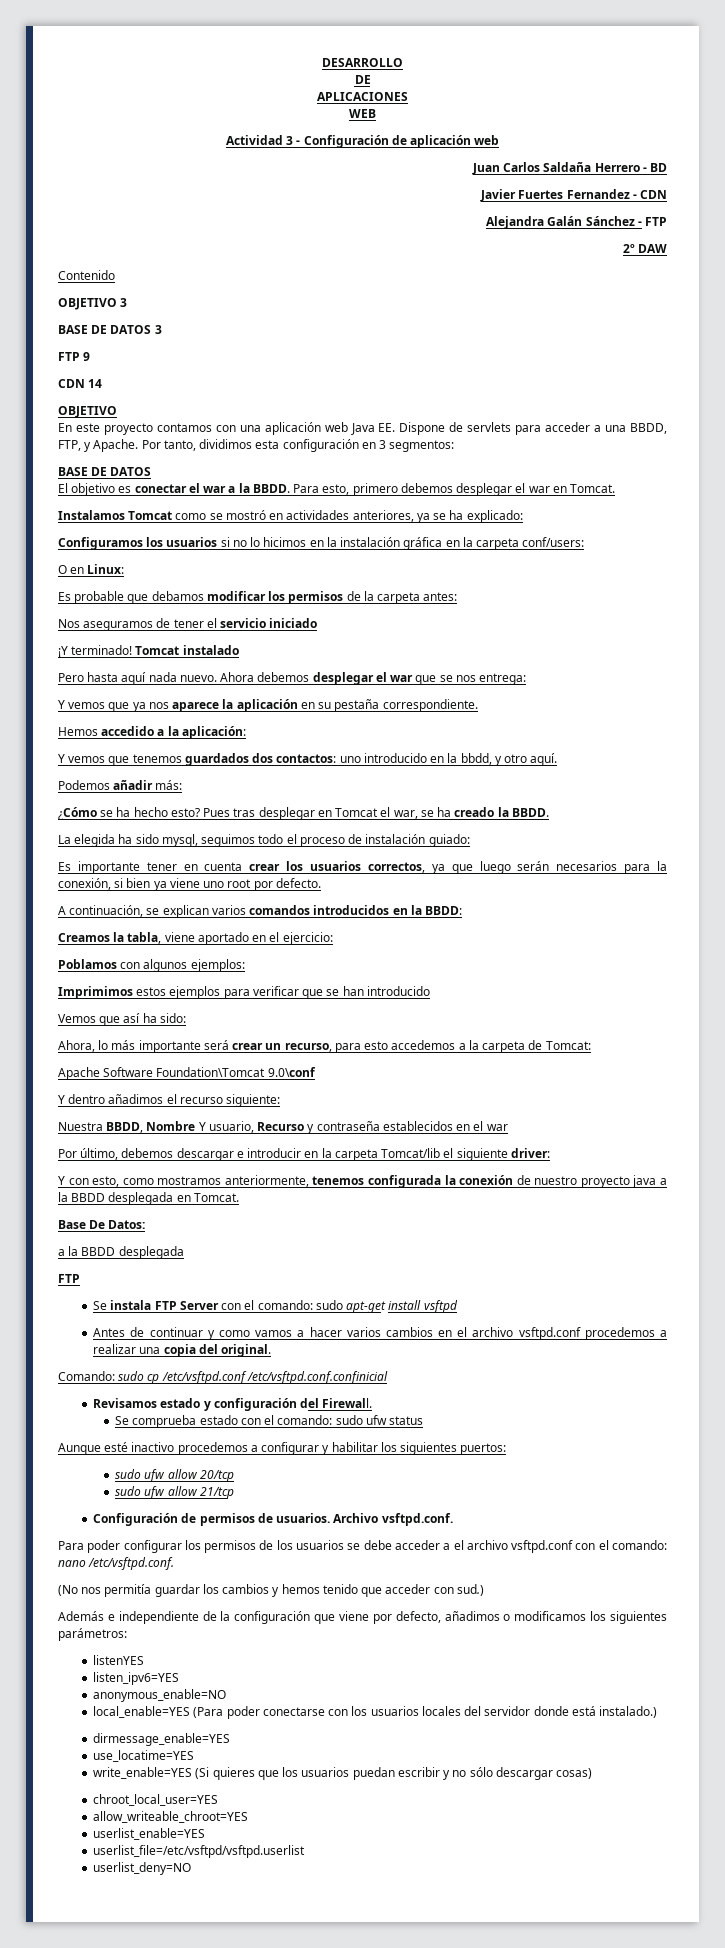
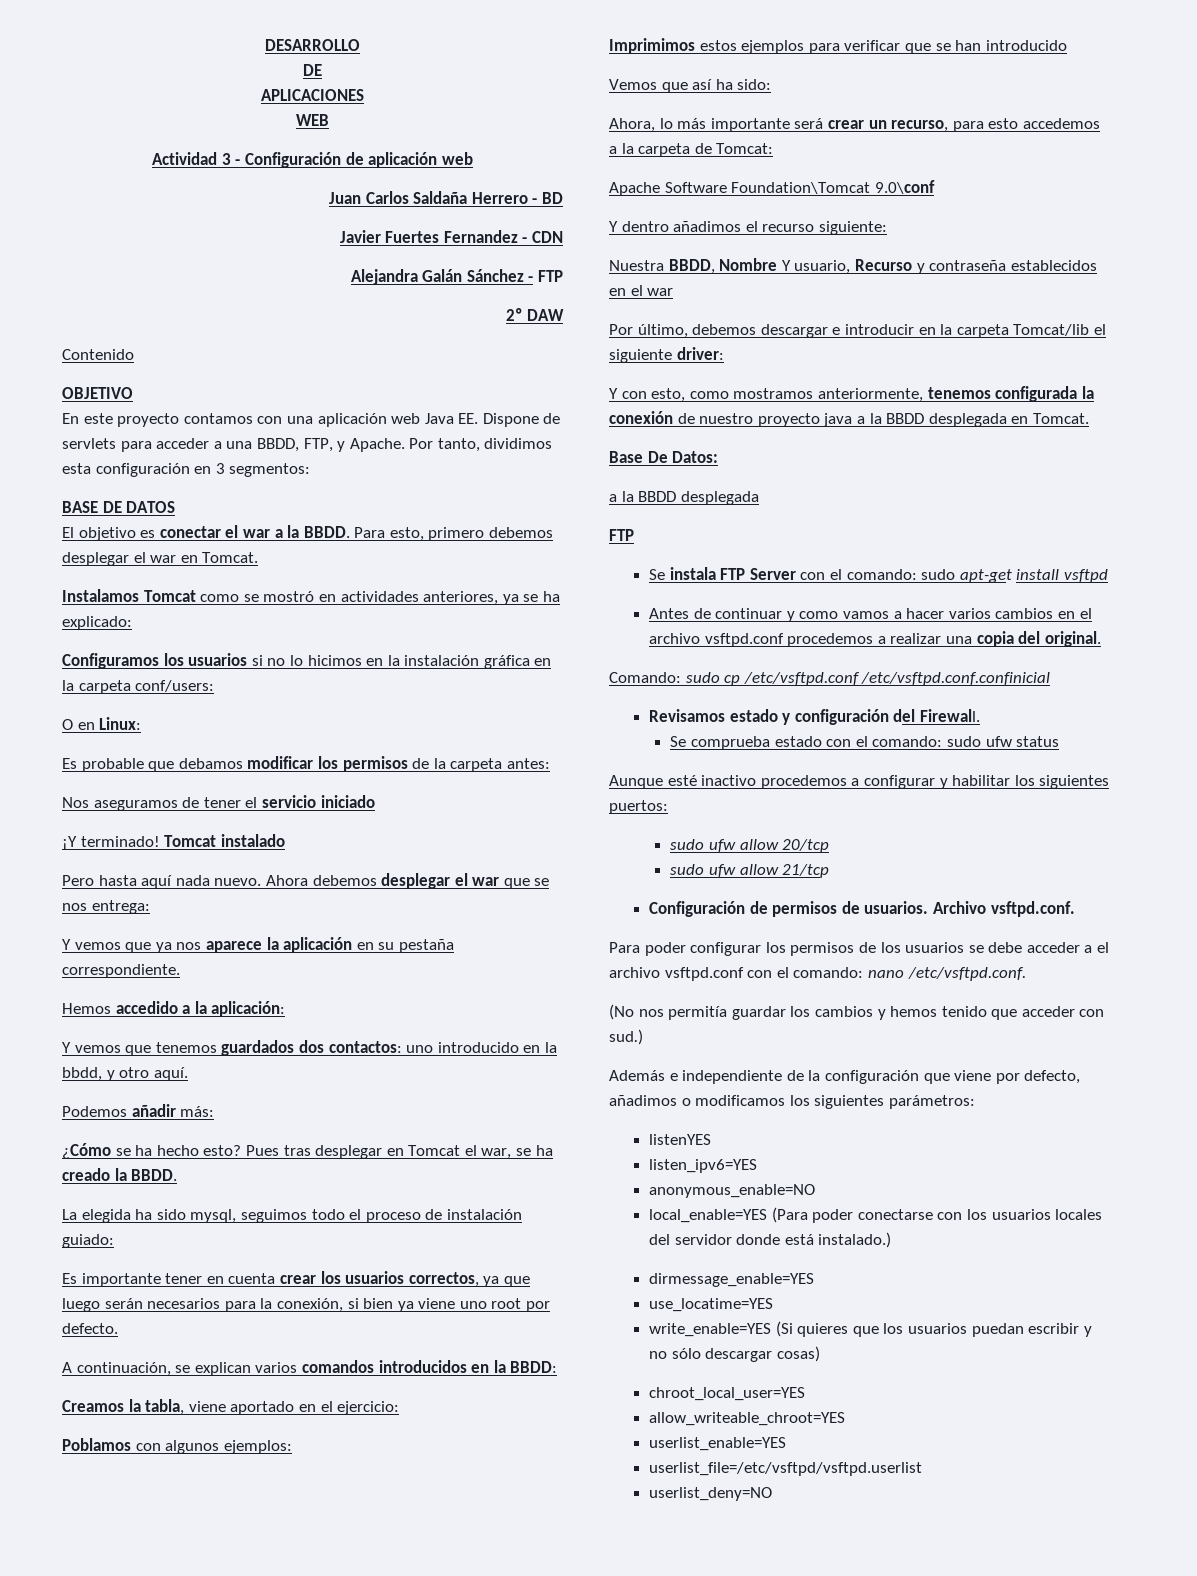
[58,298,128,310] [58,325,162,334] [58,352,91,361] [58,379,103,388] // OBJETIVO 3 // BASE DE DATOS 3 // FTP 9 // CDN 14 -> (134, 354) none

